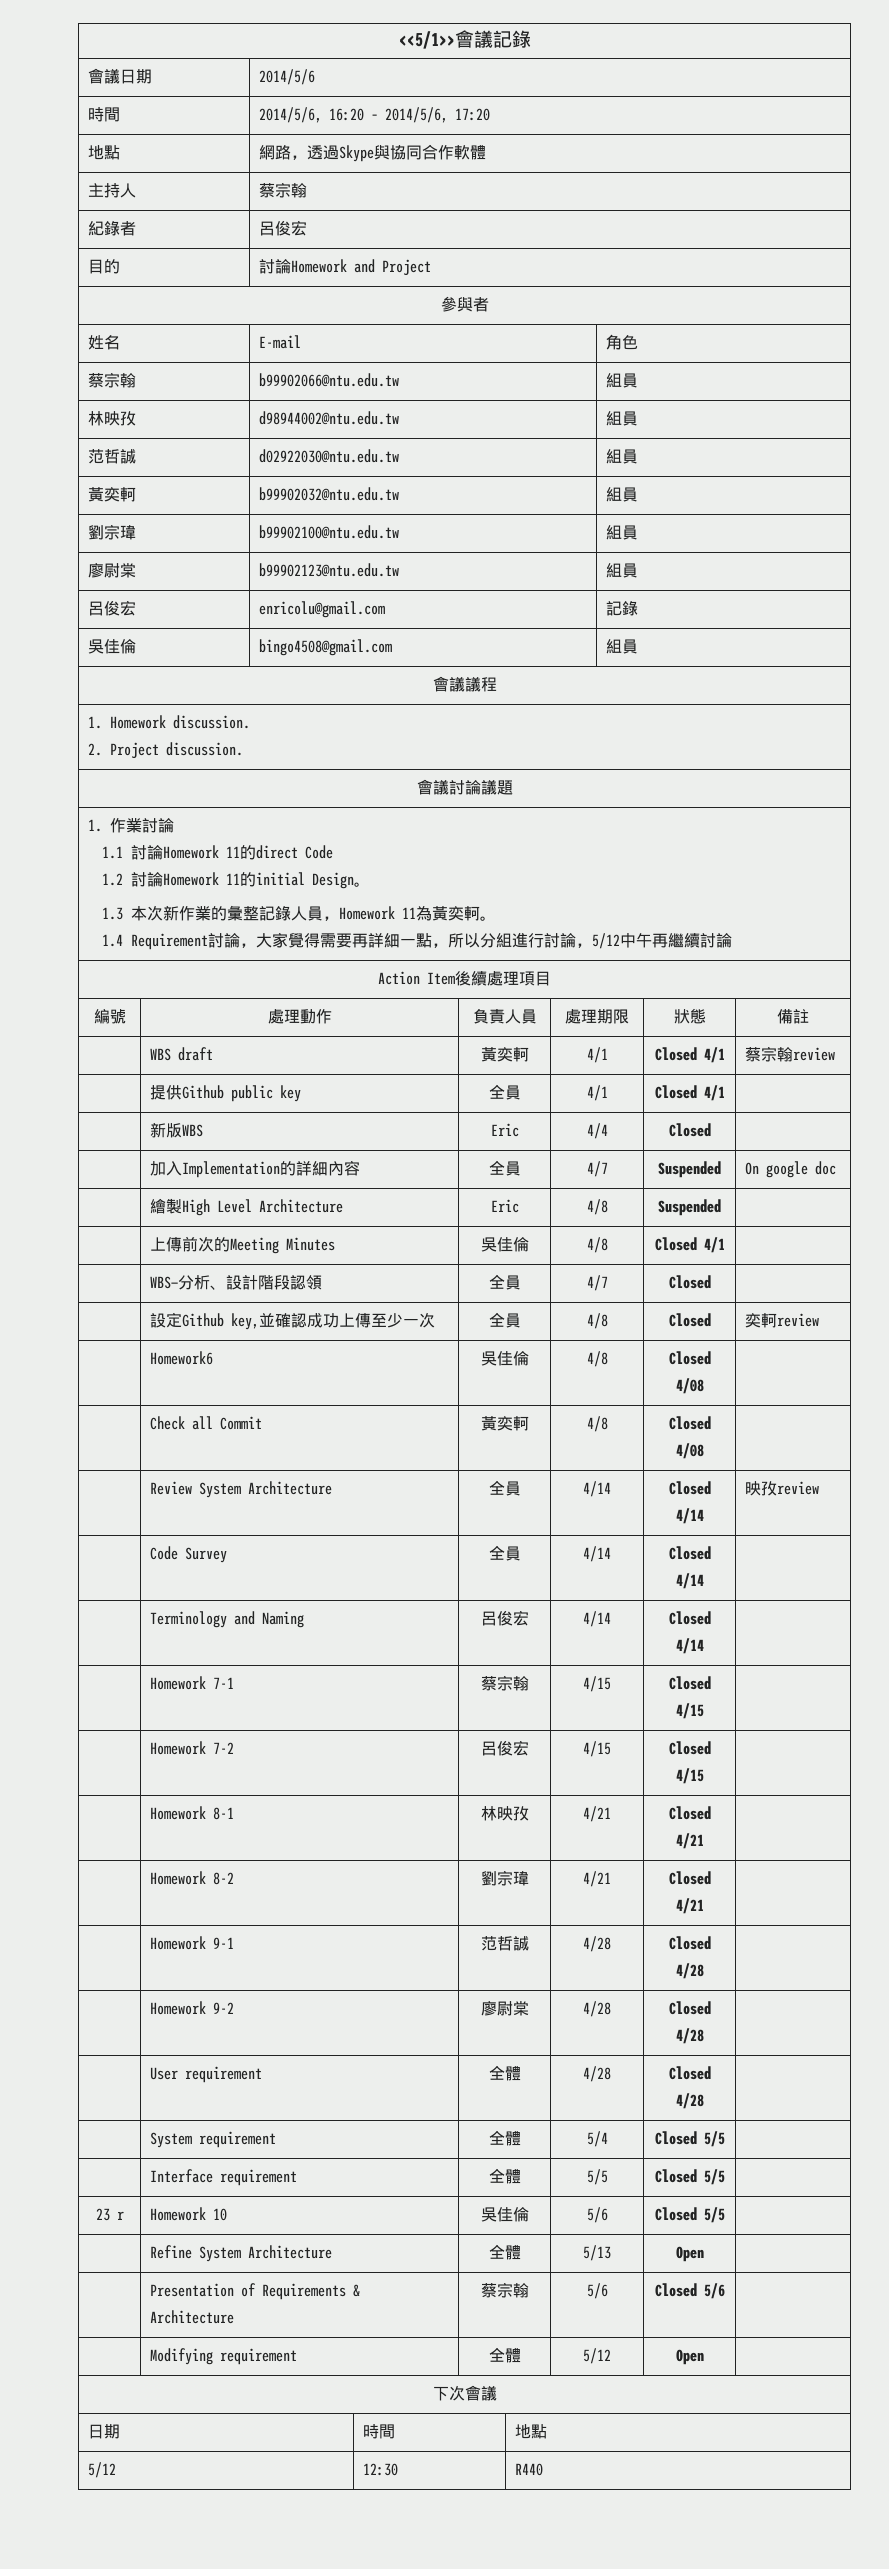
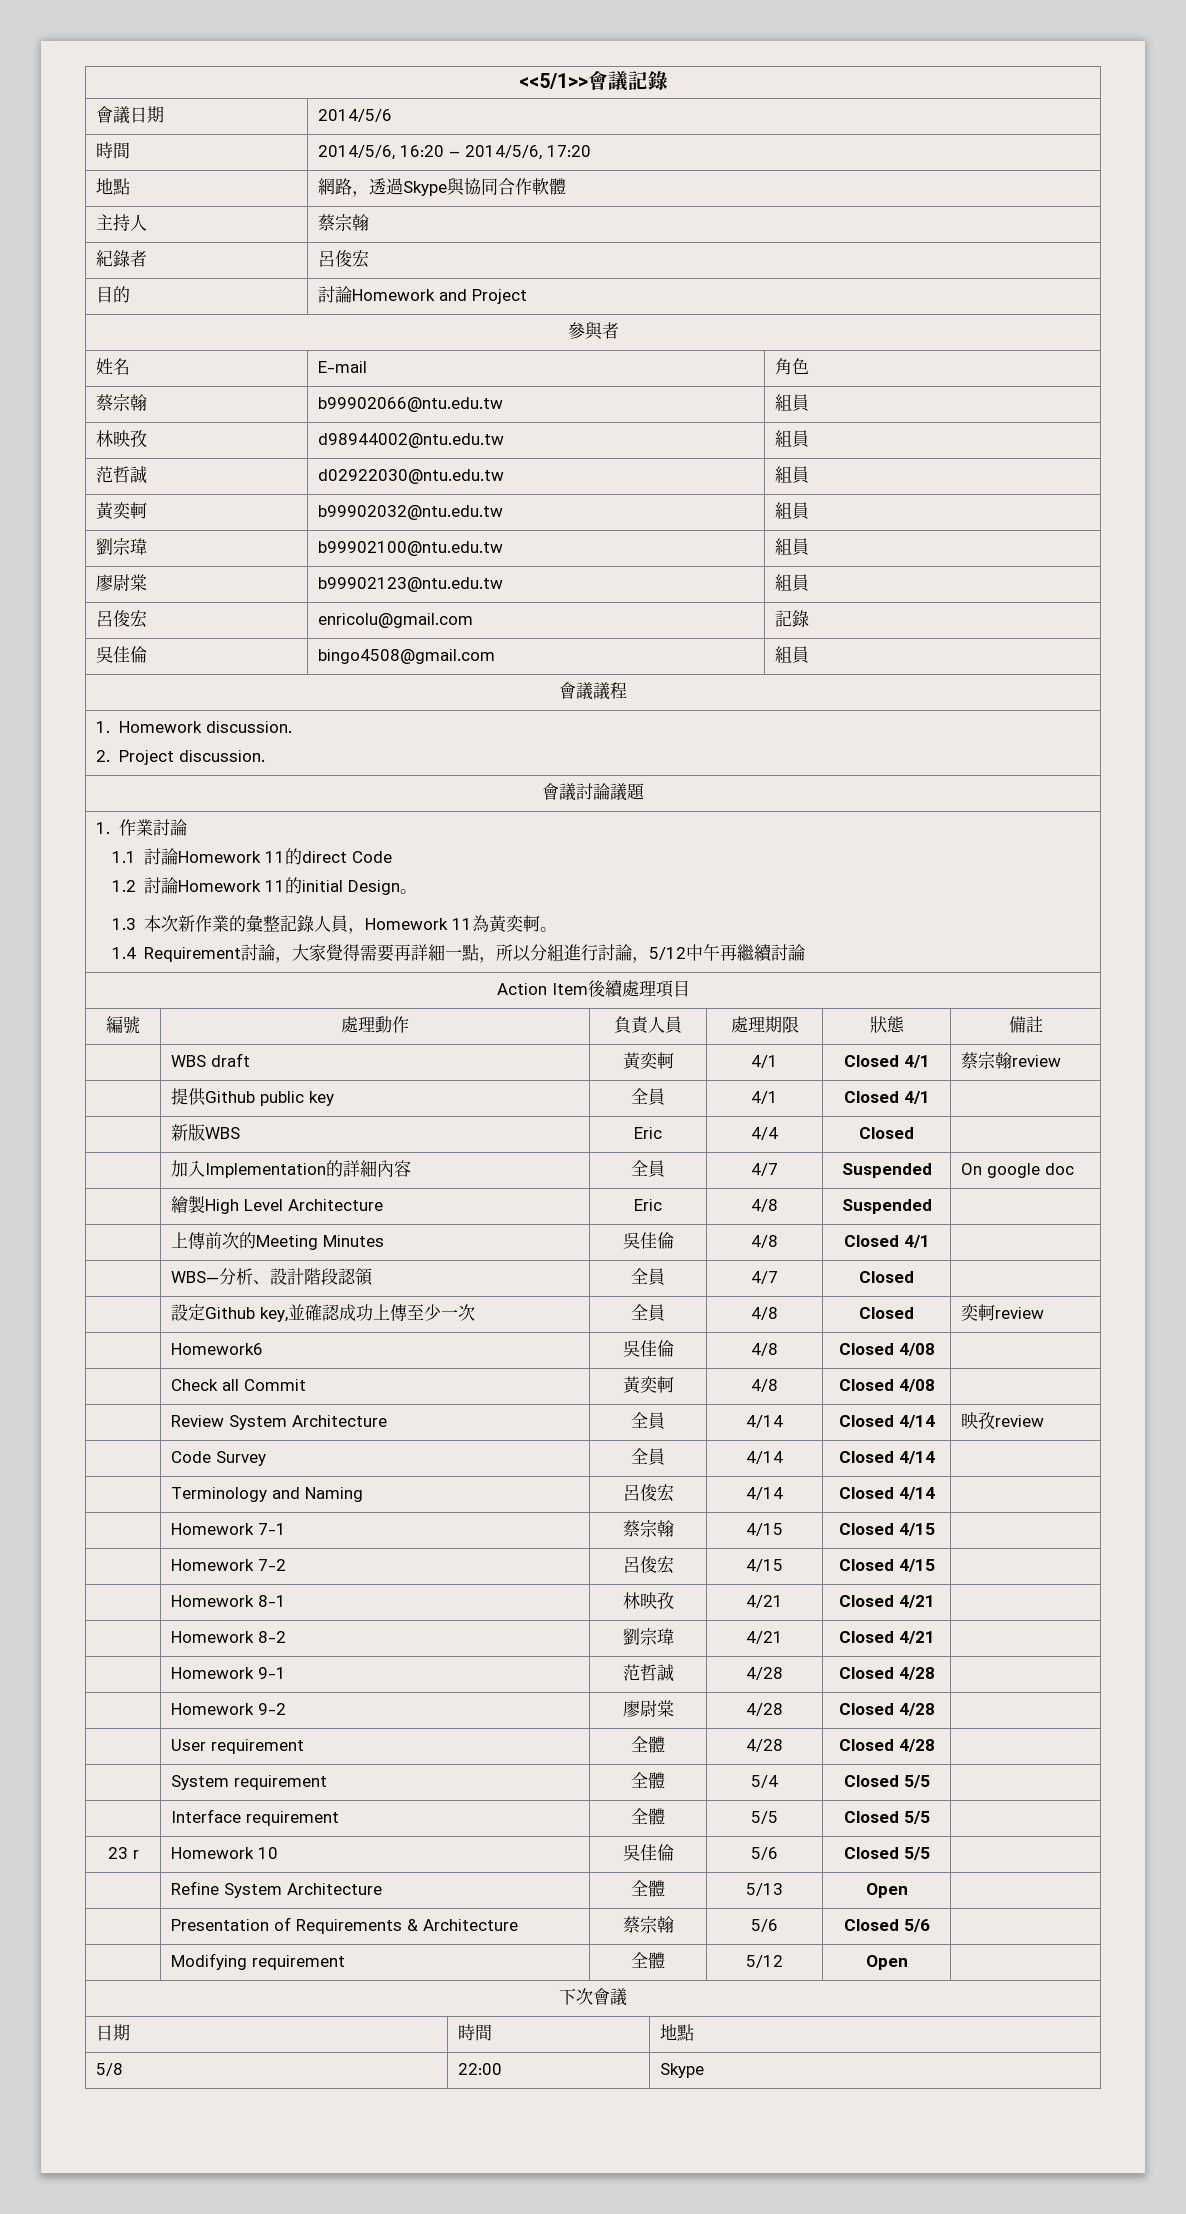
[87,2462,116,2478] [362,2463,398,2476] [514,2463,543,2476] 5/12 | 12:30 | R440 -> [96,2063,124,2076] [458,2063,503,2075] [660,2063,705,2078] 5/8 | 22:00 | Skype

